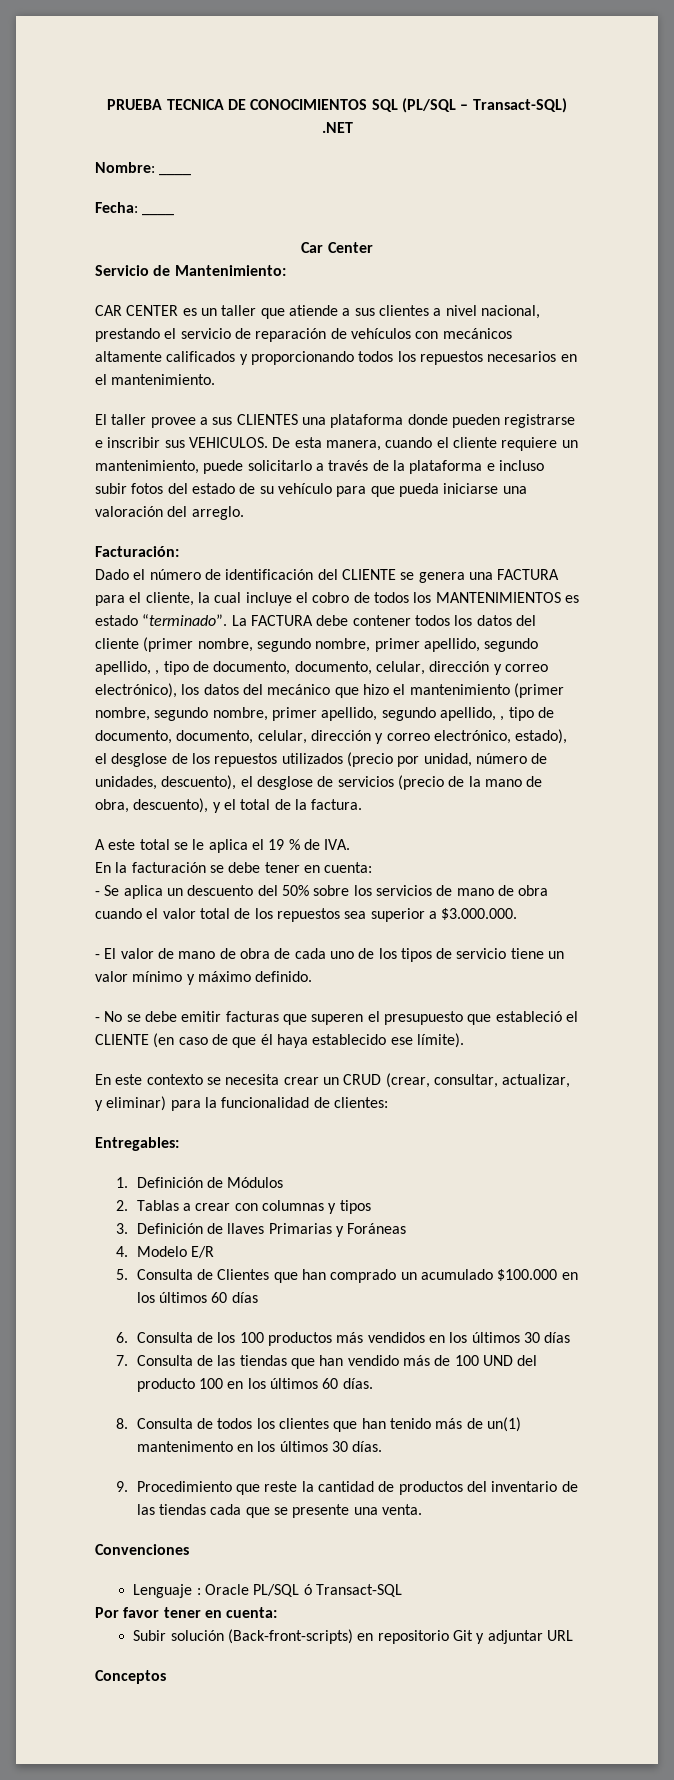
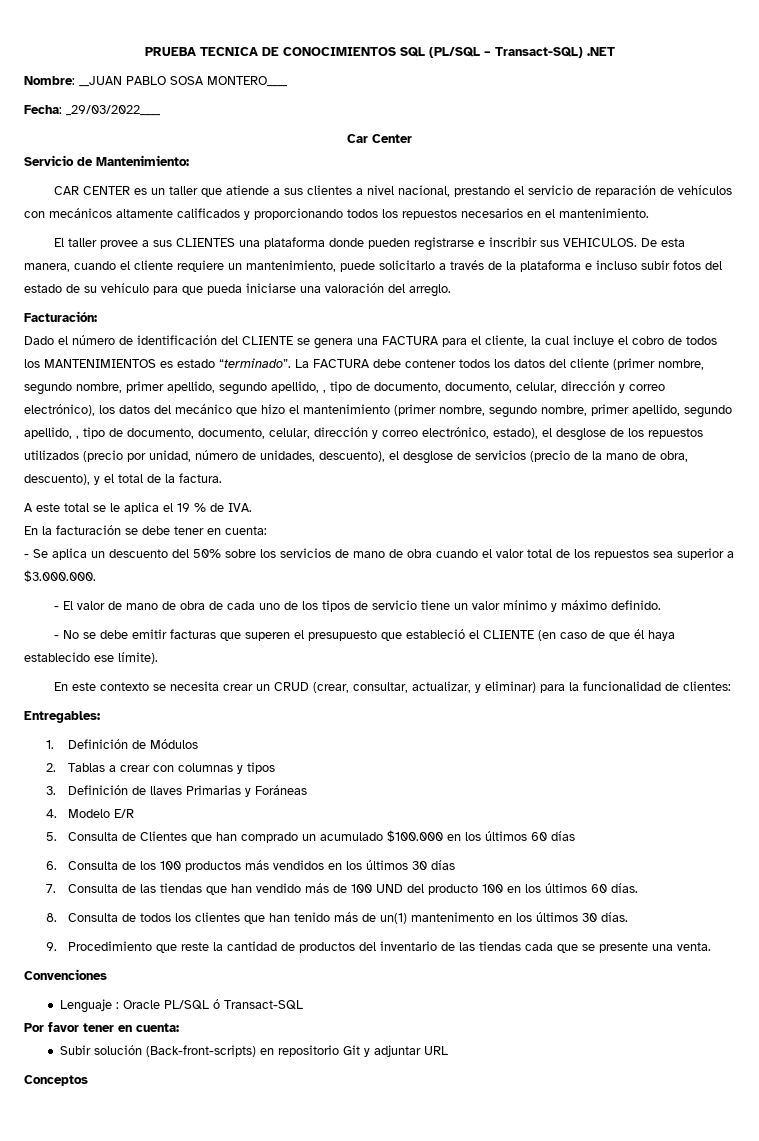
[159,173,192,176] ____ -> [79,76,288,87] __JUAN PABLO SOSA MONTERO____
[142,213,175,216] ____ -> [66,105,161,116] _29/03/2022____

